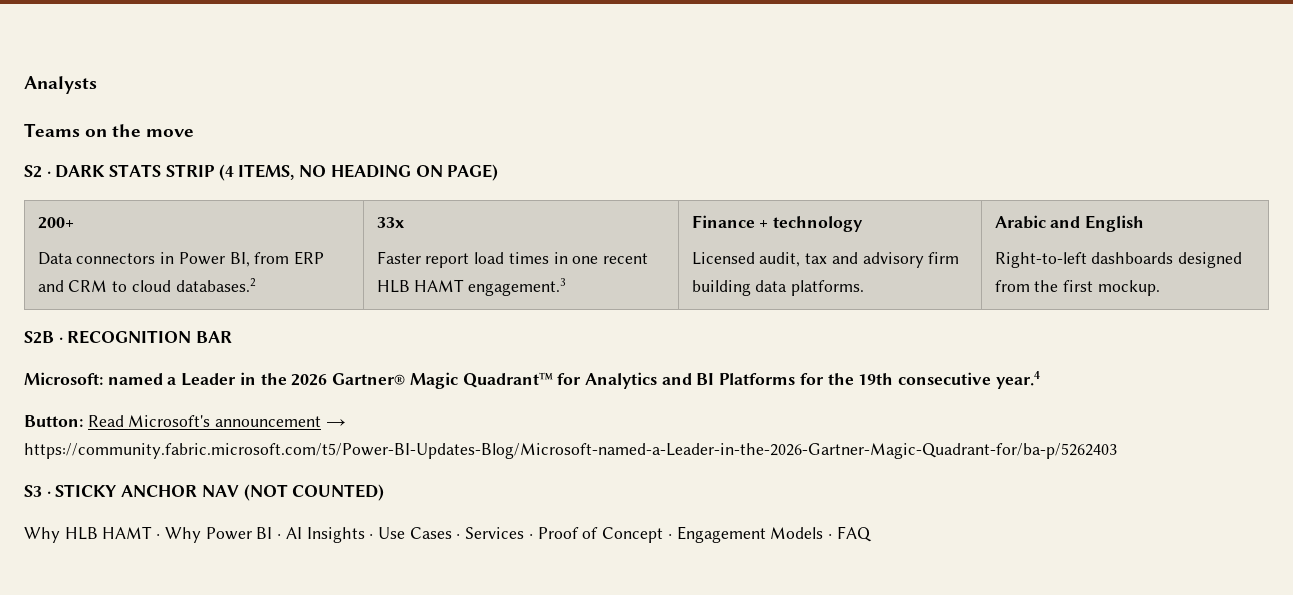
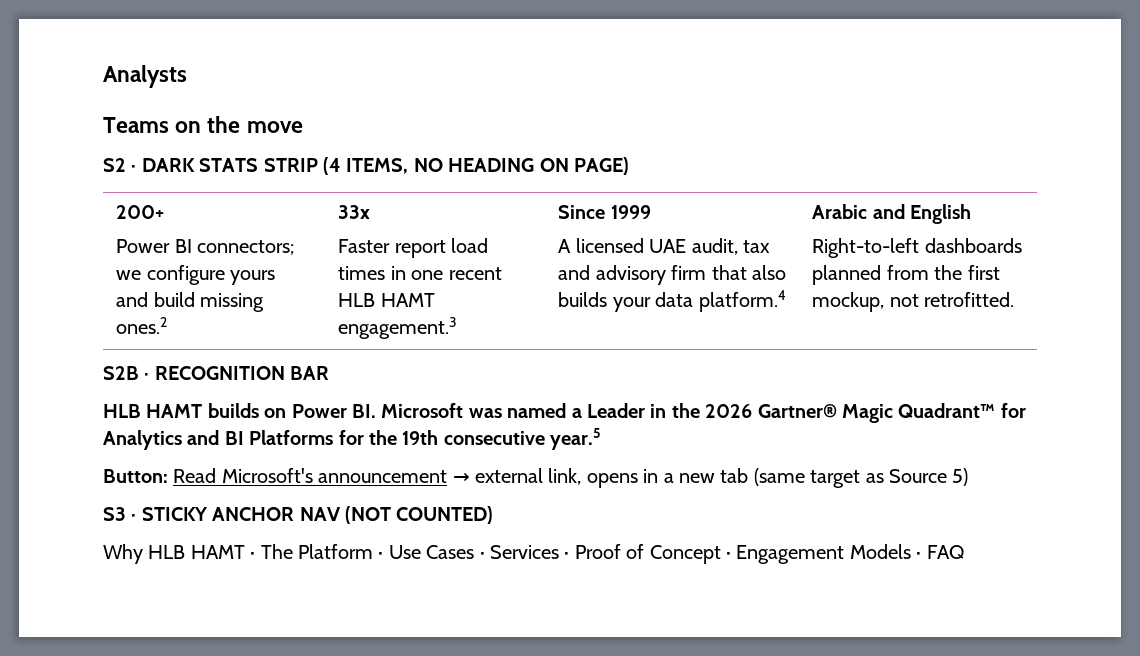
[37,251,325,267] [37,278,256,292] Data connectors in Power BI, from ERP and CRM to cloud databases.2 -> [116,239,295,255] [116,265,276,285] [116,292,265,312] [116,317,168,334] Power BI connectors; we configure yours and build missing ones.2
[691,215,864,232] [691,252,755,265] Finance + technology // Licensed -> [558,205,651,219] [558,238,687,253] Since 1999 // A licensed UAE
[691,280,865,296] building data platforms. -> [711,265,787,280] [558,290,786,312] that also builds your data platform.4
[1178,252,1243,268] designed -> [812,265,882,285] planned
[1097,280,1160,296] mockup. -> [812,292,1015,312] mockup, not retrofitted.
[24,372,103,385] Microsoft: -> [103,403,502,418] HLB HAMT builds on Power BI. Microsoft was
[995,371,1040,389] year.4 -> [550,428,602,450] year.5
[24,443,1117,459] https://community.fabric.microsoft.com/t5/Power-BI-Updates-Blog/Microsoft-named-a-Leader-in-the-2026-Gartner-Magic-Quadrant-for/ba-p/5262403 -> [475,468,969,488] external link, opens in a new tab (same target as Source 5)
[164,527,365,543] Why Power BI · AI Insights -> [260,544,373,559] The Platform

